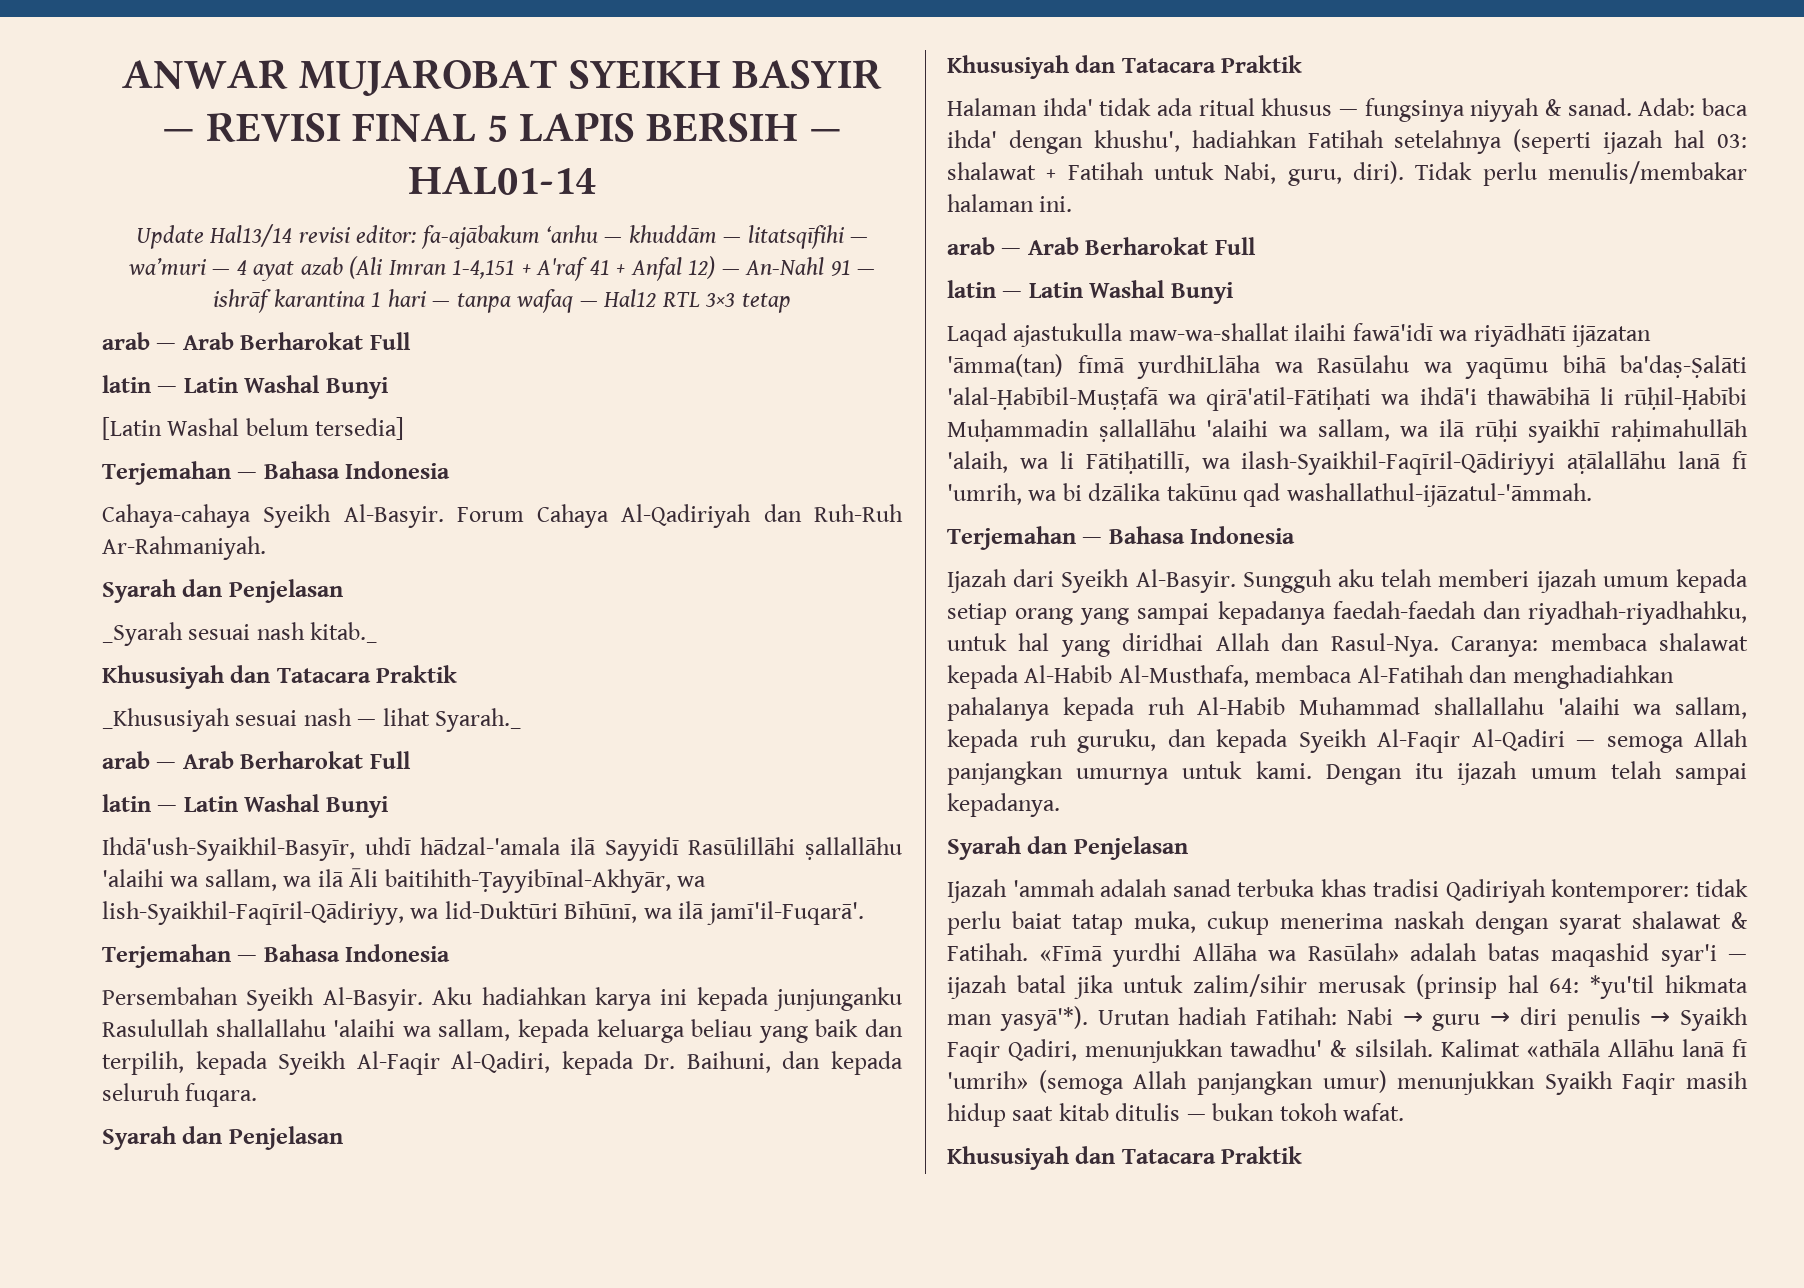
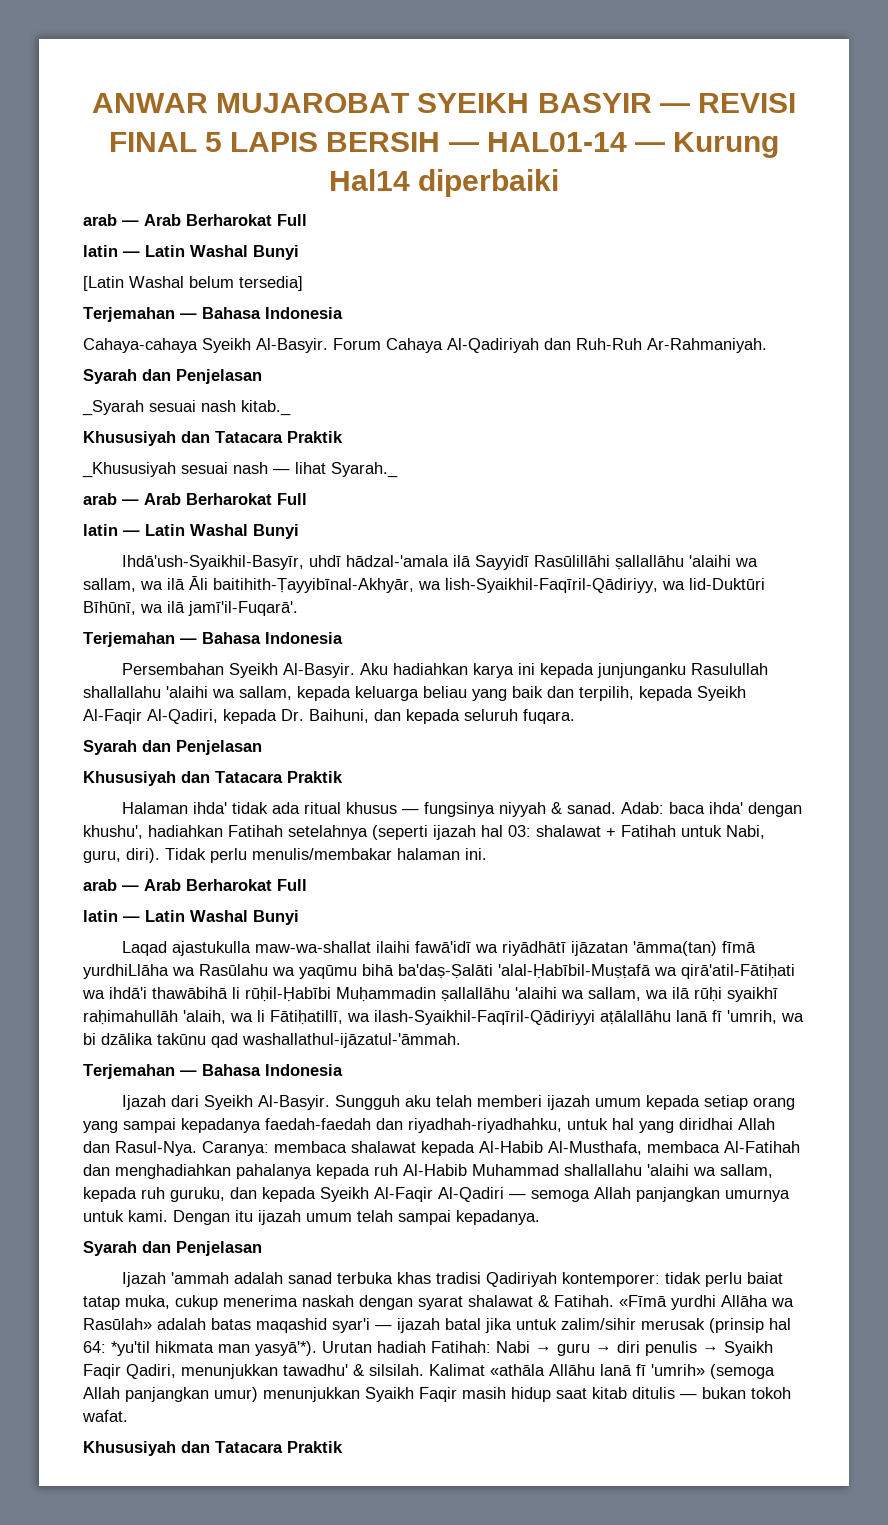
[135,224,869,249] [127,256,876,281] [213,289,791,313] // Update Hal13/14 revisi editor: fa-ajābakum ‘anhu — khuddām — litatsqīfihi — wa’muri — 4 ayat azab (Ali Imran 1-4,151 + A'raf 41 + Anfal 12) — An-Nahl 91 — ishrāf karantina 1 hari — tanpa wafaq — Hal12 RTL 3×3 tetap -> [634,132,779,158] [328,169,560,197] — Kurung Hal14 diperbaiki

